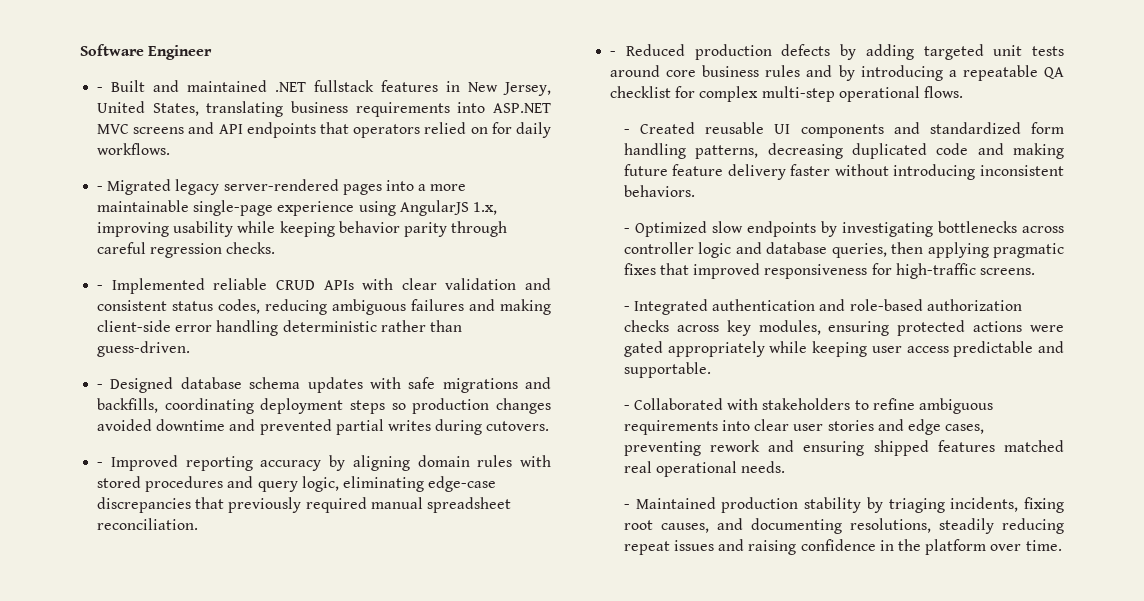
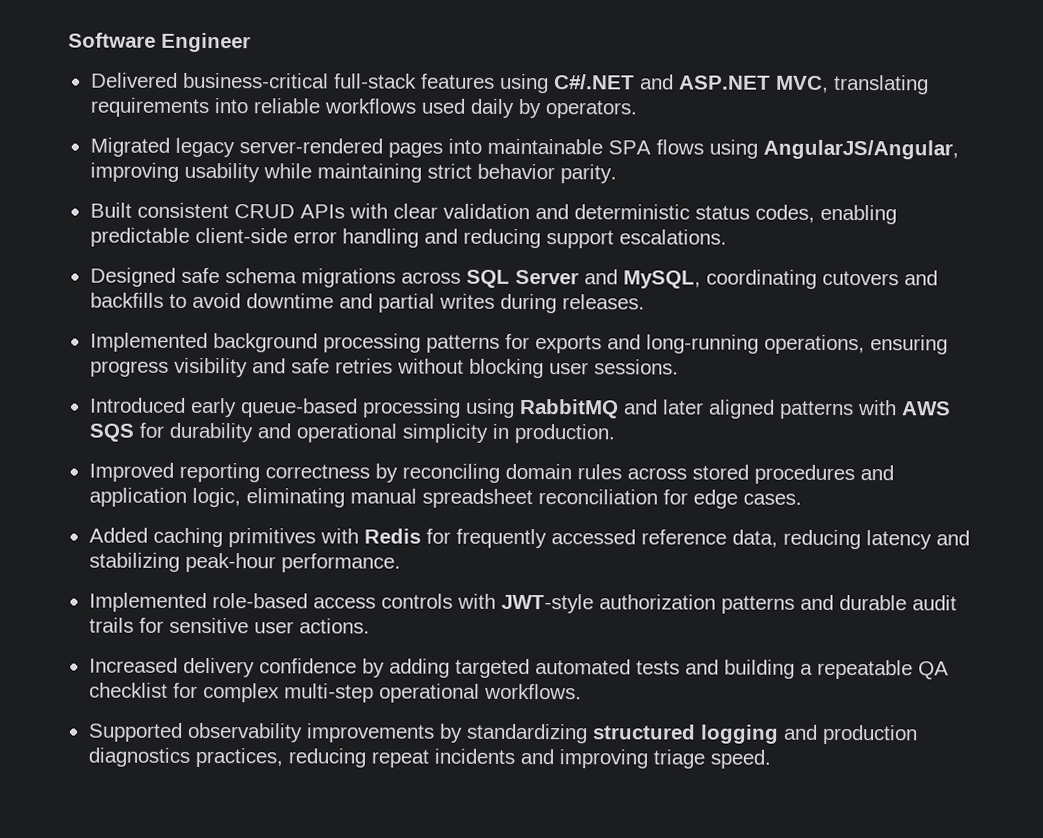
[97,80,552,96] [97,101,551,117] [97,122,551,138] [97,143,171,155] [97,186,104,191] - Built and maintained .NET fullstack features in New Jersey, United States, translating business requirements into ASP.NET MVC screens and API endpoints that operators relied on for daily workflows. // - -> [90,72,929,95] [89,97,638,119] Delivered business-critical full-stack features using C#/.NET and ASP.NET MVC, translating requirements into reliable workflows used daily by operators. //
[418,184,467,191] [97,200,497,216] [97,221,508,237] [97,242,276,258] [97,278,268,294] a more maintainable single-page experience using AngularJS 1.x, improving usability while keeping behavior parity through careful regression checks. // - Implemented reliable -> [486,138,959,160] [89,162,617,184] [89,202,229,219] maintainable SPA flows using AngularJS/Angular, improving usability while maintaining strict behavior parity. // Built consistent
[97,300,168,311] consistent -> [573,204,690,220] deterministic
[265,299,551,315] [97,320,462,336] [97,341,191,357] [97,377,551,393] [97,398,551,414] [97,419,153,431] reducing ambiguous failures and making client-side error handling deterministic rather than guess-driven. // - Designed database schema updates with safe migrations and backfills, coordinating deployment steps so production changes avoided -> [819,204,897,225] [89,227,727,249] [89,267,938,289] [89,292,241,309] enabling predictable client-side error handling and reducing support escalations. // Designed safe schema migrations across SQL Server and MySQL, coordinating cutovers and backfills to avoid
[259,419,332,435] prevented -> (373, 301) none
[486,421,550,431] [97,455,410,471] cutovers. // - Improved reporting accuracy by aligning -> [561,294,645,310] [89,332,948,355] [89,357,679,379] [89,397,951,420] [88,422,615,444] [88,462,500,483] releases. // Implemented background processing patterns for exports and long-running operations, ensuring progress visibility and safe retries without blocking user sessions. // Introduced early queue-based processing using RabbitMQ and later aligned patterns with AWS SQS for durability and operational simplicity in production. // Improved reporting correctness by reconciling
[519,455,551,467] with -> [626,467,687,480] across
[257,481,298,492] query -> [88,487,187,507] application
[428,476,497,492] [97,497,511,513] [97,518,199,530] [610,44,1064,60] [610,65,943,81] edge-case discrepancies that previously required manual spreadsheet reconciliation. // - Reduced production defects by adding targeted unit tests around core business rules and by introducing -> [349,488,802,509] [88,527,970,550] [88,552,401,573] [88,592,957,614] [88,617,370,634] [88,657,795,679] manual spreadsheet reconciliation for edge cases. // Added caching primitives with Redis for frequently accessed reference data, reducing latency and stabilizing peak-hour performance. // Implemented role-based access controls with JWT-style authorization patterns and durable audit trails for sensitive user actions. // Increased delivery confidence by adding targeted automated tests and building
[923,86,963,98] [623,122,1064,138] [623,143,1064,159] [623,164,1064,180] [623,185,695,197] [623,221,1064,237] [623,242,1064,258] [623,263,1036,279] [623,299,1022,315] [623,320,1064,336] [623,341,1064,357] [623,362,711,378] [623,398,994,414] [623,419,985,435] [623,440,1064,456] [623,461,786,477] [623,497,1064,513] [623,518,1064,534] [623,539,1062,555] flows. // - Created reusable UI components and standardized form handling patterns, decreasing duplicated code and making future feature delivery faster without introducing inconsistent behaviors. // - Optimized slow endpoints by investigating bottlenecks across controller logic and database queries, then applying pragmatic fixes that improved responsiveness for high-traffic screens. // - Integrated authentication and role-based authorization checks across key modules, ensuring protected actions were gated appropriately while keeping user access predictable and supportable. // - Collaborated with stakeholders to refine ambiguous requirements into clear user stories and edge cases, preventing rework and ensuring shipped features matched real operational needs. // - Maintained production stability by triaging incidents, fixing root causes, and documenting resolutions, steadily reducing repeat issues and raising confidence in the platform over time. -> [483,683,582,700] [87,722,918,745] [87,747,771,769] workflows. // Supported observability improvements by standardizing structured logging and production diagnostics practices, reducing repeat incidents and improving triage speed.

